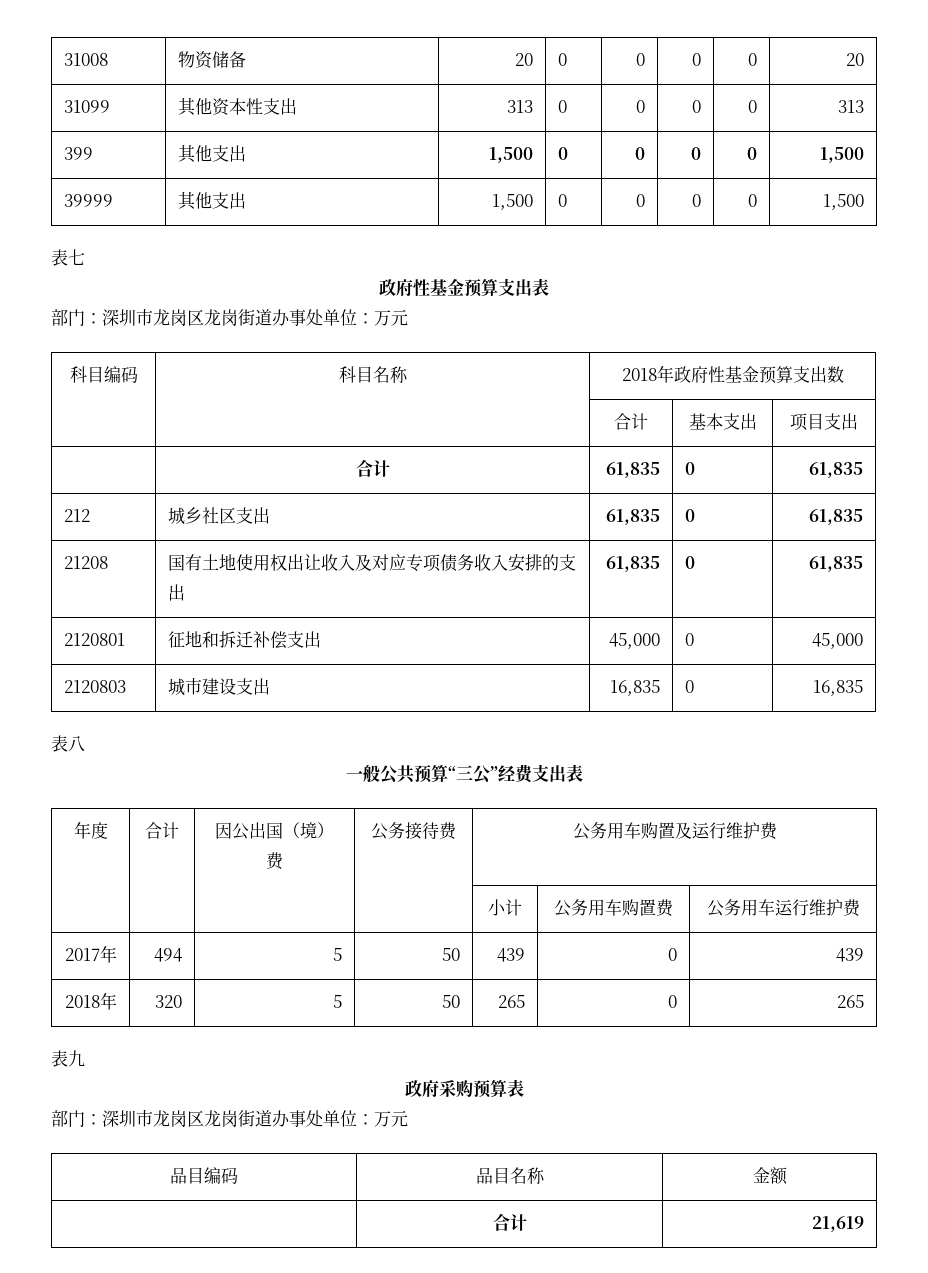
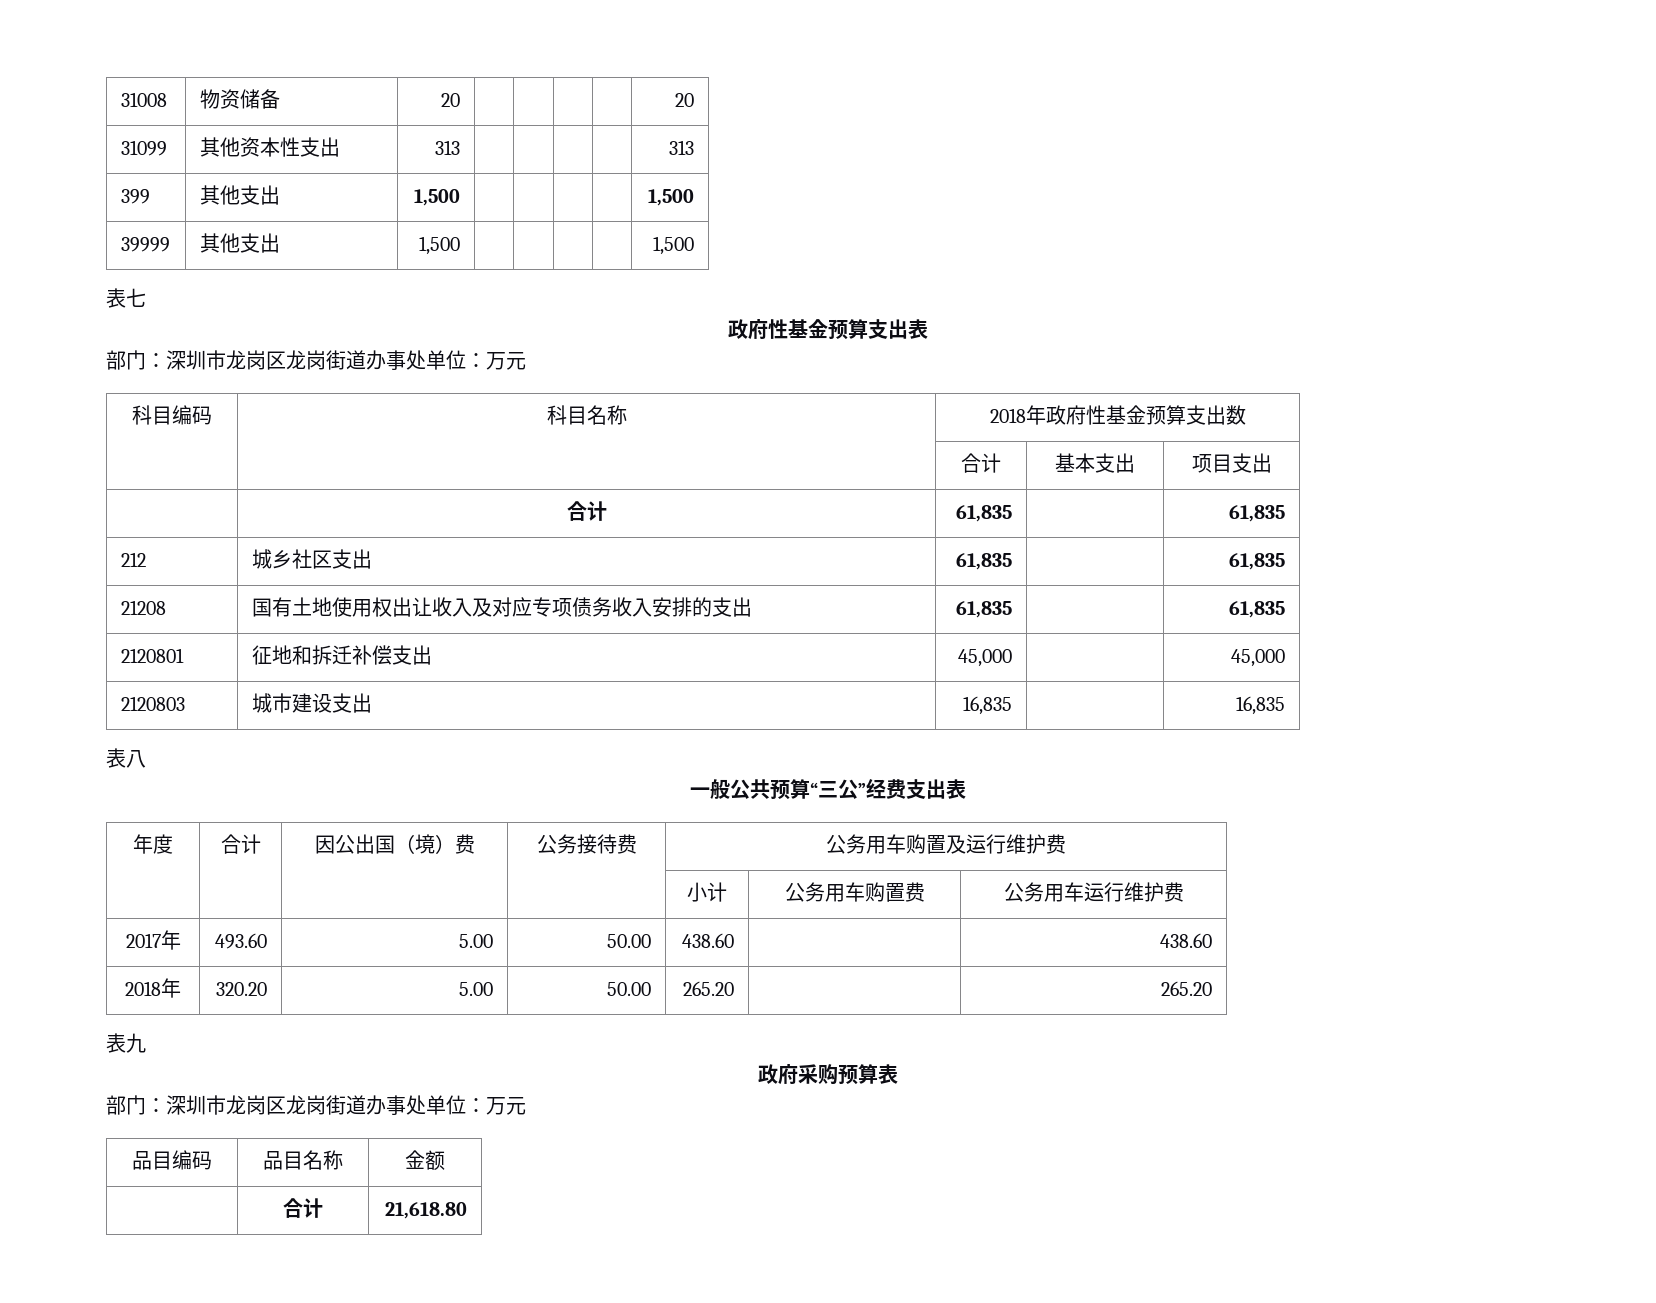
[558,53,568,66] [635,53,645,66] [691,53,701,66] [747,53,757,66] 0 | 0 | 0 | 0 -> (461, 100) | | |
[558,100,568,113] [635,100,645,113] [691,100,701,113] [747,100,757,113] 0 | 0 | 0 | 0 -> (461, 147) | | |
[558,147,569,160] [634,147,645,160] [690,147,701,160] [746,147,757,160] 0 | 0 | 0 | 0 -> (461, 197) | | |
[558,194,568,207] [635,194,645,207] [691,194,701,207] [747,194,757,207] 0 | 0 | 0 | 0 -> (461, 245) | | |
[685,462,696,475] 0 -> (1013, 513) none
[685,509,696,522] 0 -> (1013, 561) none
[685,556,696,569] 0 -> (1013, 609) none
[685,633,695,646] 0 -> (1013, 658) none
[685,680,695,693] 0 -> (1013, 705) none
[153,948,183,962] [332,948,342,961] [441,948,460,961] [496,948,525,962] [667,948,677,961] [835,948,864,962] [64,992,117,1010] [154,995,182,1008] [332,995,342,1008] [441,995,460,1008] [497,995,525,1008] [667,995,677,1008] [836,995,864,1008] 494 | 5 | 50 | 439 | 0 | 439 // 2018年 | 320 | 5 | 50 | 265 | 0 | 265 -> [215,933,268,949] [459,934,494,948] [607,934,652,948] [682,933,735,948] [1160,933,1213,948] [125,978,181,998] [216,982,268,996] [459,982,494,996] [607,982,652,996] [683,981,735,996] [1161,981,1213,996] 493.60 | 5.00 | 50.00 | 438.60 | | 438.60 // 2018年 | 320.20 | 5.00 | 50.00 | 265.20 | | 265.20
[811,1216,864,1232] 21,619 -> [385,1202,468,1219] 21,618.80

